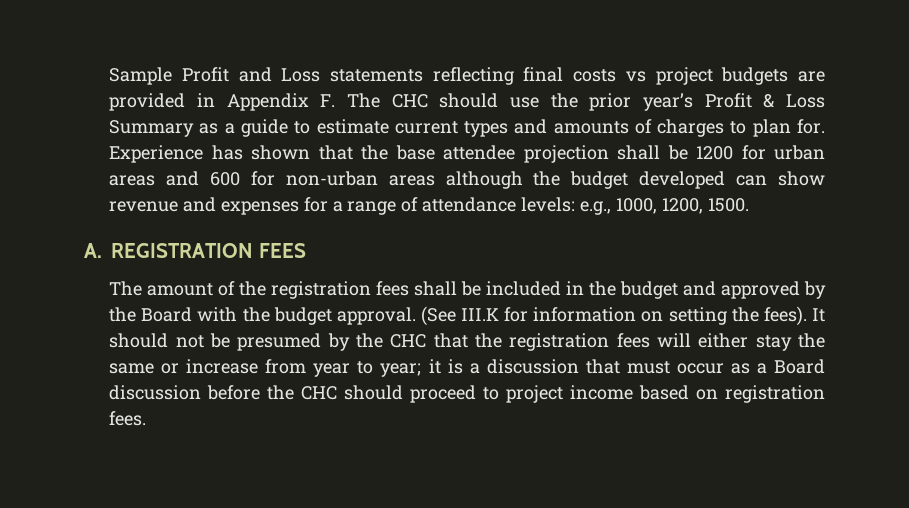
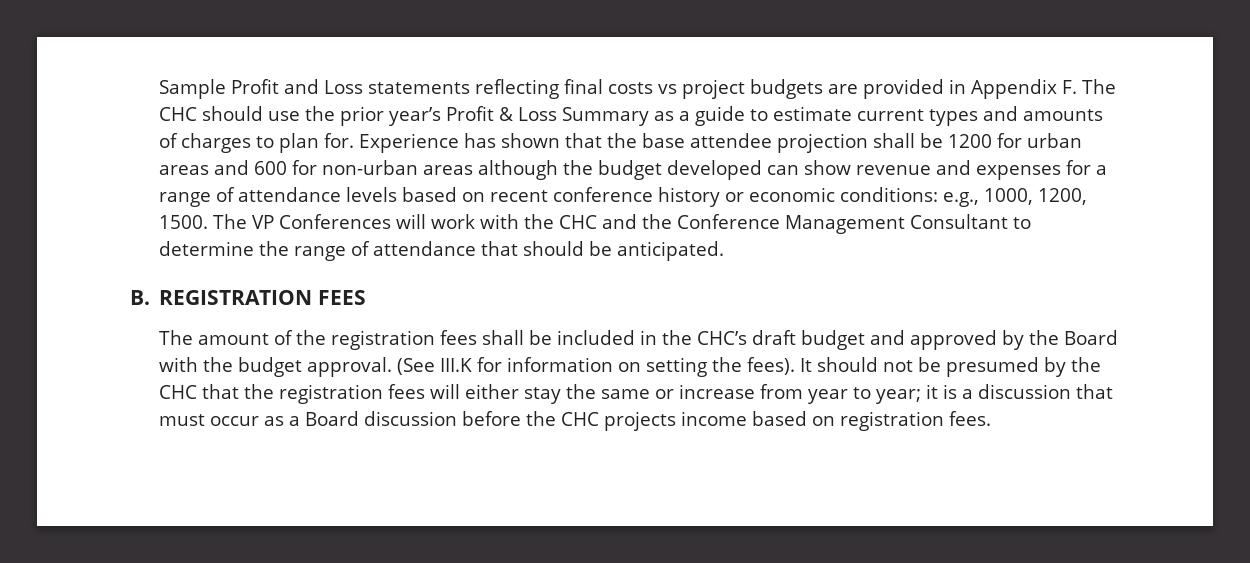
[521,197,749,215] [84,243,102,258] levels: e.g., 1000, 1200, 1500. // A. -> [345,187,1087,207] [158,214,1031,234] [158,241,724,261] [130,290,150,305] levels based on recent conference history or economic conditions: e.g., 1000, 1200, 1500. The VP Conferences will work with the CHC and the Conference Management Consultant to determine the range of attendance that should be anticipated. // B.
(617, 288) none -> [696,330,796,345] CHC’s draft
[344,385,564,403] should proceed to project -> [603,411,676,431] projects

